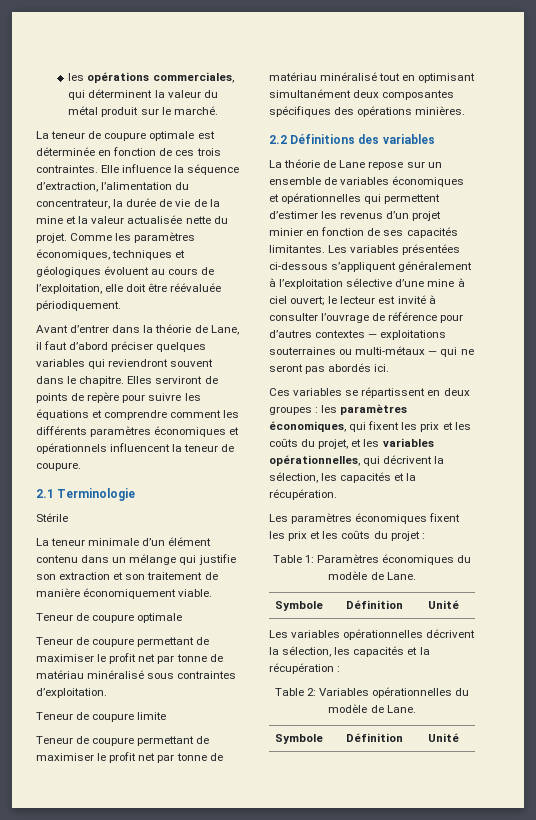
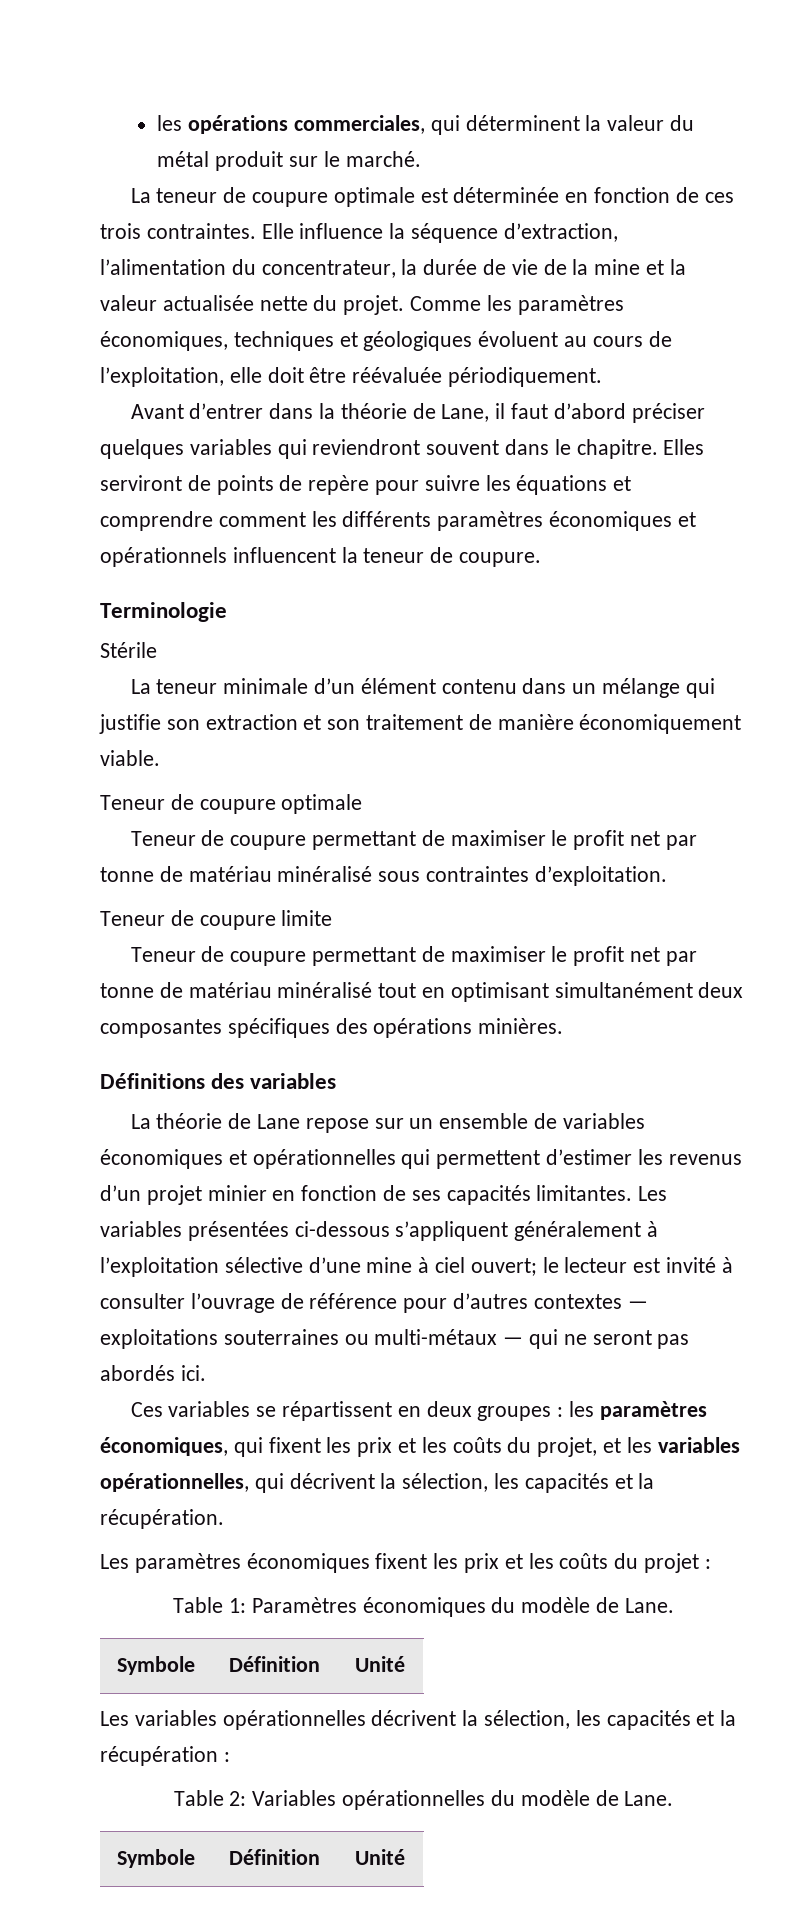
[36,489,54,498] 2.1 -> (542, 559) none
[269,135,287,144] 2.2 -> (564, 1026) none

